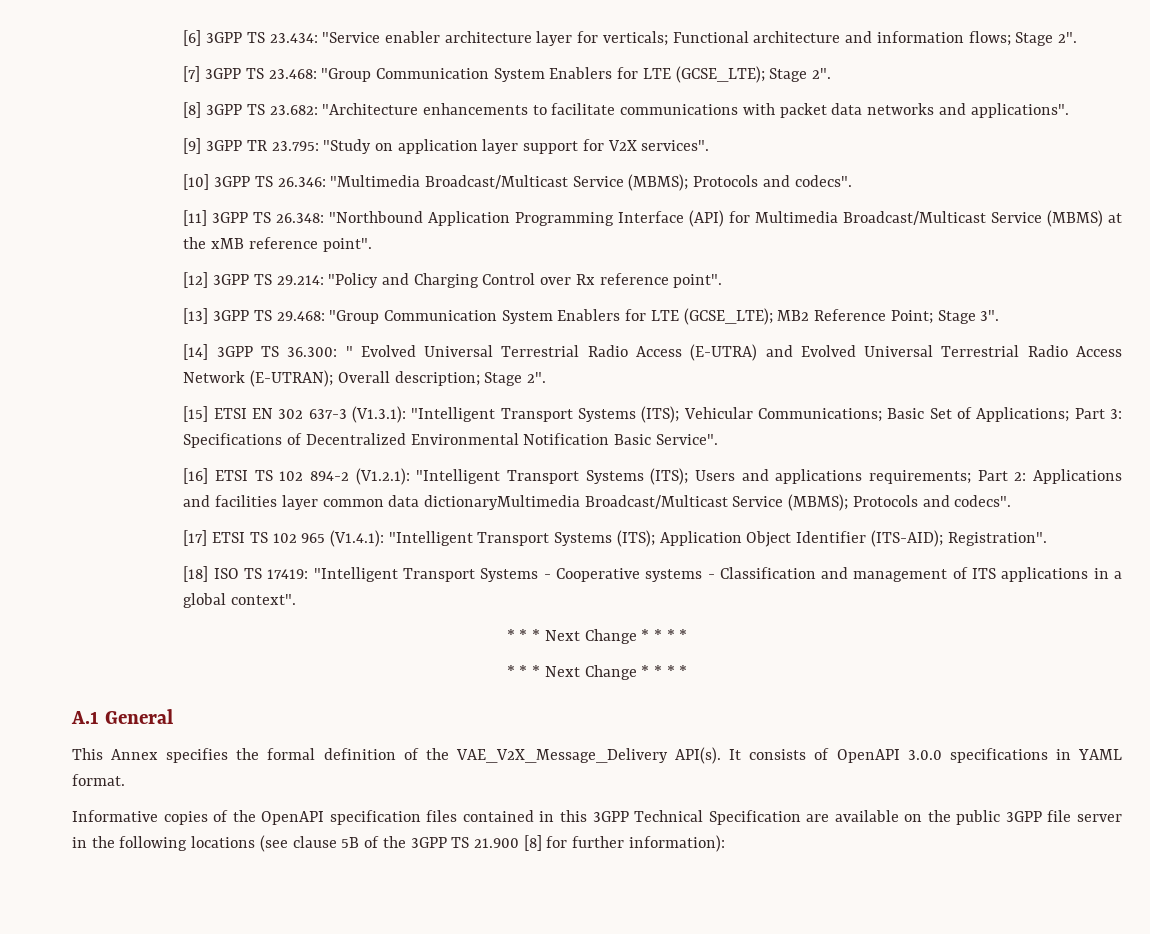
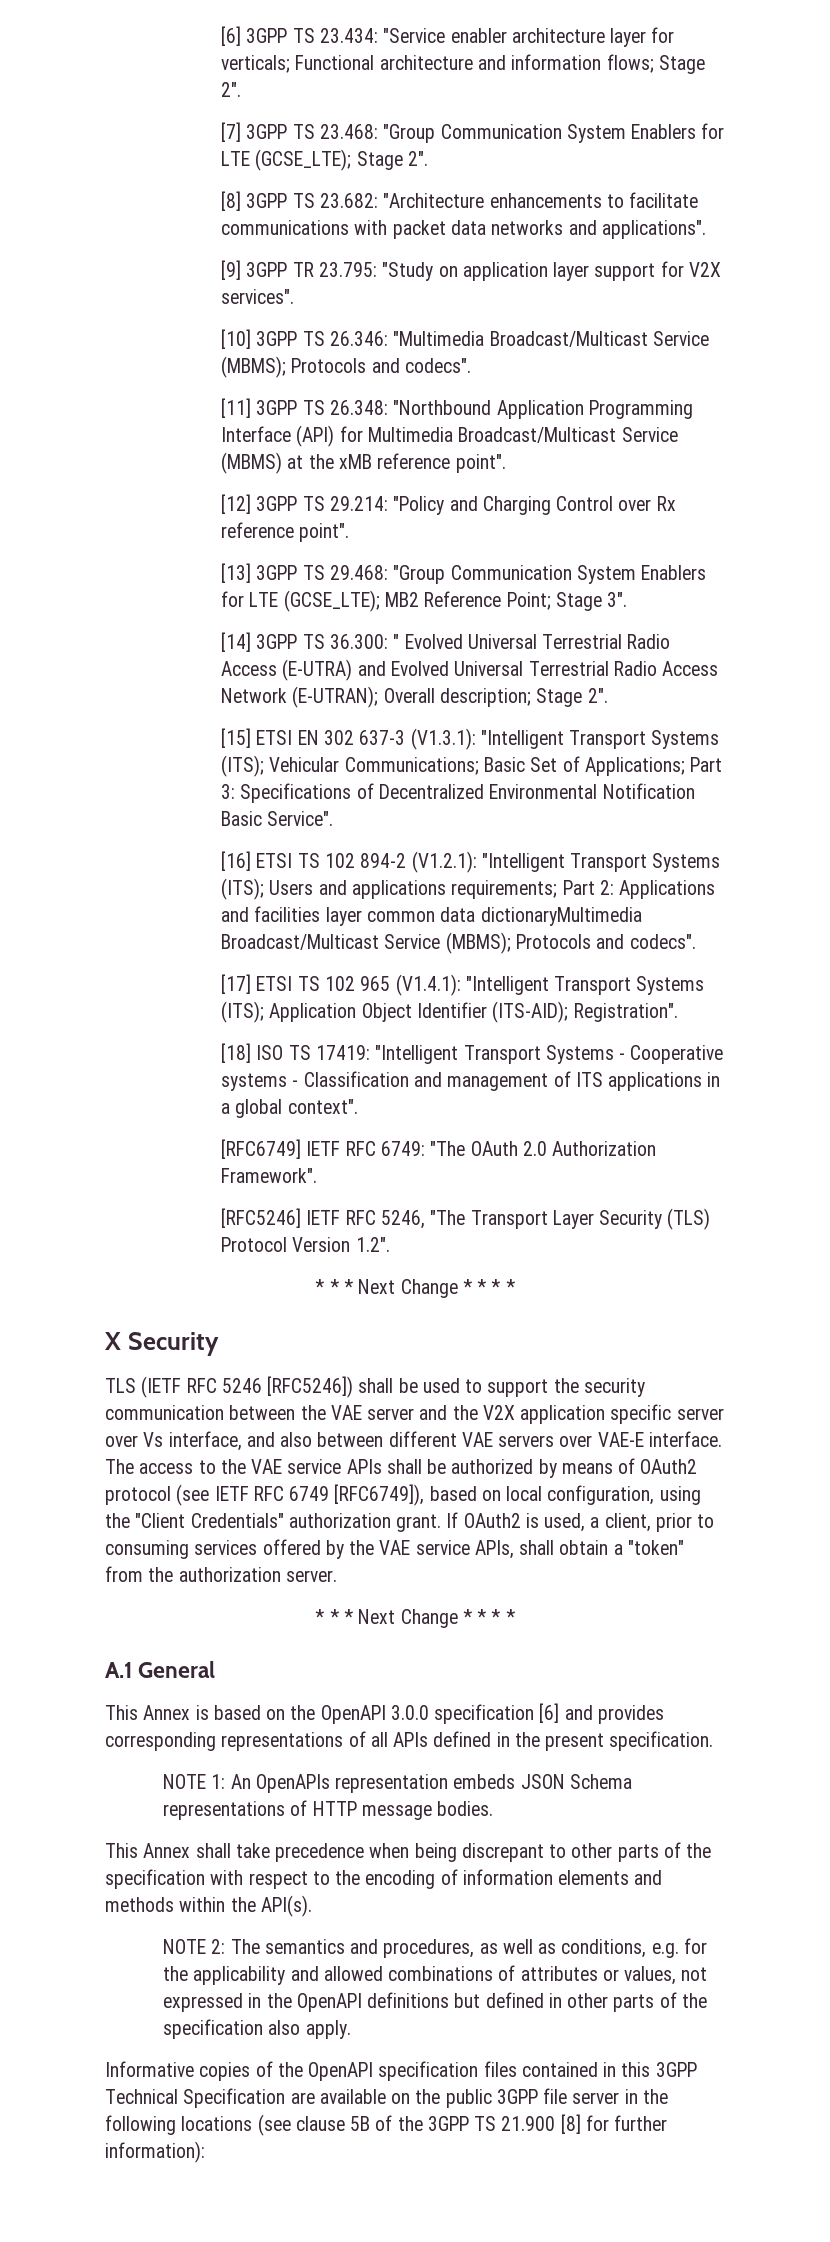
[506,629,688,644] // * * * Next Change * * * * -> [221,1139,657,1159] [221,1168,318,1183] [221,1208,711,1230] [221,1237,390,1252] [315,1279,515,1298] [104,1332,219,1356] [105,1376,645,1398] [105,1404,724,1424] [105,1431,722,1451] [105,1458,698,1478] [105,1484,701,1506] [105,1512,715,1532] [105,1539,684,1559] [105,1566,337,1582] // [RFC6749] IETF RFC 6749: "The OAuth 2.0 Authorization Framework". // [RFC5246] IETF RFC 5246, "The Transport Layer Security (TLS) Protocol Version 1.2". // * * * Next Change * * * * // X Security // TLS (IETF RFC 5246 [RFC5246]) shall be used to support the security communication between the VAE server and the V2X application specific server over Vs interface, and also between different VAE servers over VAE-E interface. The access to the VAE service APIs shall be authorized by means of OAuth2 protocol (see IETF RFC 6749 [RFC6749]), based on local configuration, using the "Client Credentials" authorization grant. If OAuth2 is used, a client, prior to consuming services offered by the VAE service APIs, shall obtain a "token" from the authorization server.
[166,747,1122,764] [72,774,125,786] specifies the formal definition of the VAE_V2X_Message_Delivery API(s). It consists of OpenAPI 3.0.0 specifications in YAML format. -> [195,1703,664,1724] [105,1731,714,1751] [163,1774,632,1793] [163,1800,494,1820] [105,1842,712,1862] [105,1869,663,1889] [105,1895,312,1917] [163,1938,708,1958] [163,1965,708,1985] [163,1992,708,2012] [163,2019,351,2039] is based on the OpenAPI 3.0.0 specification [6] and provides corresponding representations of all APIs defined in the present specification. // NOTE 1: An OpenAPIs representation embeds JSON Schema representations of HTTP message bodies. // This Annex shall take precedence when being discrepant to other parts of the specification with respect to the encoding of information elements and methods within the API(s). // NOTE 2: The semantics and procedures, as well as conditions, e.g. for the applicability and allowed combinations of attributes or values, not expressed in the OpenAPI definitions but defined in other parts of the specification also apply.

